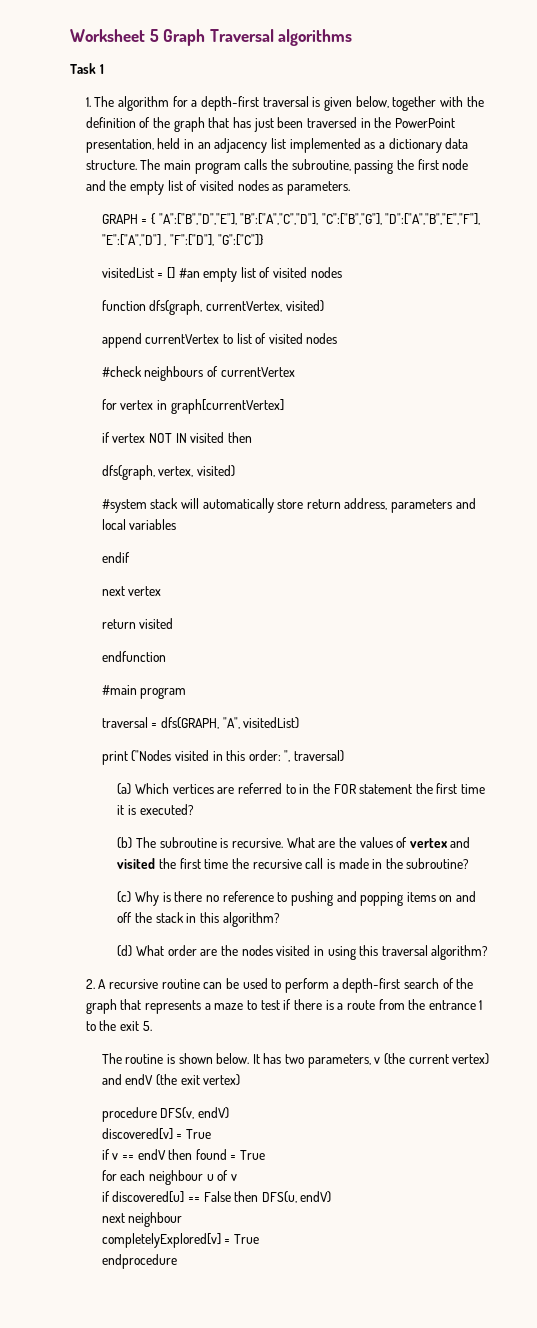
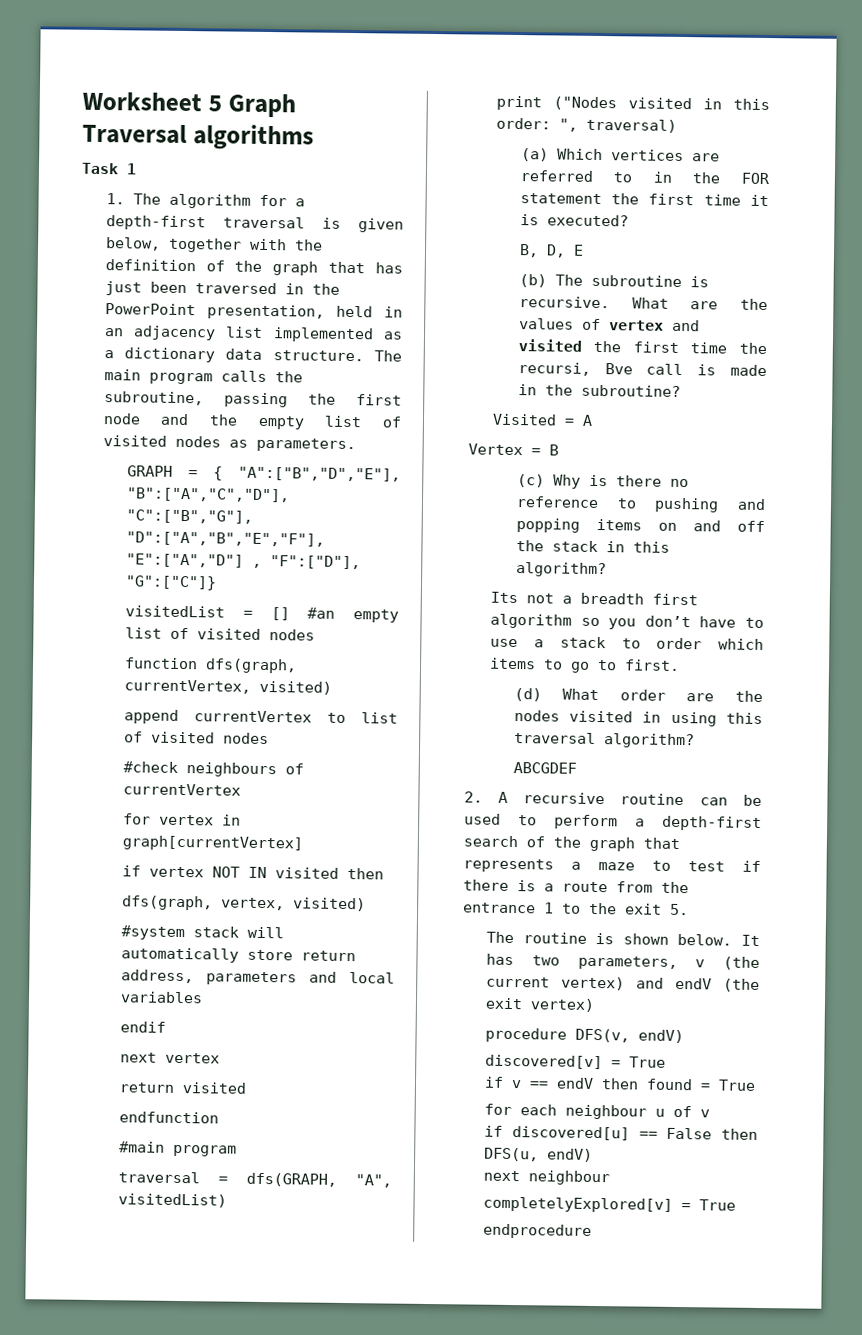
(194, 809) none -> [518,244,584,258] // B, D, E
[252,859,302,869] recursive -> [517,362,633,376] recursi, Bve
(470, 863) none -> [492,413,594,426] [467,443,559,456] // Visited = A // Vertex = B
(280, 919) none -> [490,591,699,606] [490,613,764,630] [490,636,764,650] [489,657,681,673] // Its not a breadth first algorithm so you don’t have to use a stack to order which items to go to first.
(489, 952) none -> [512,761,577,774] // ABCGDEF

